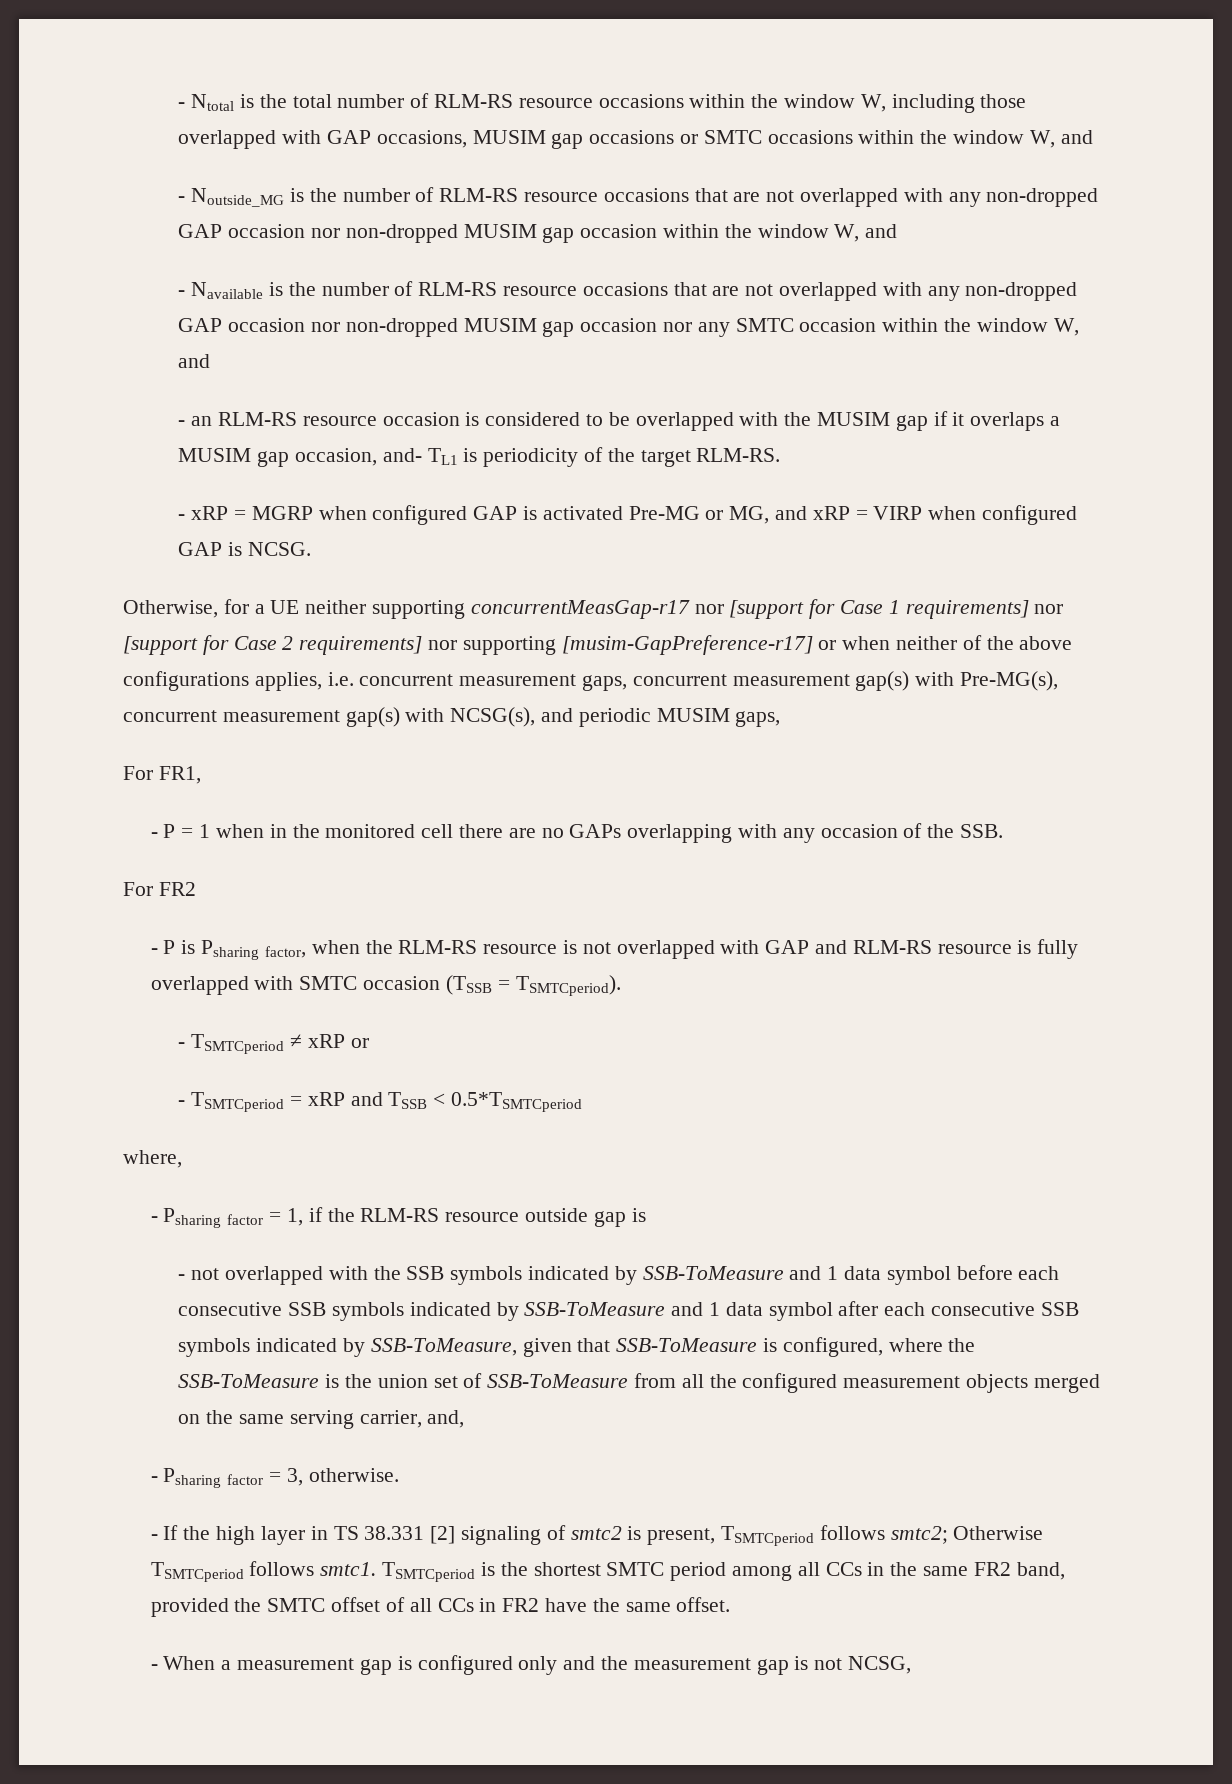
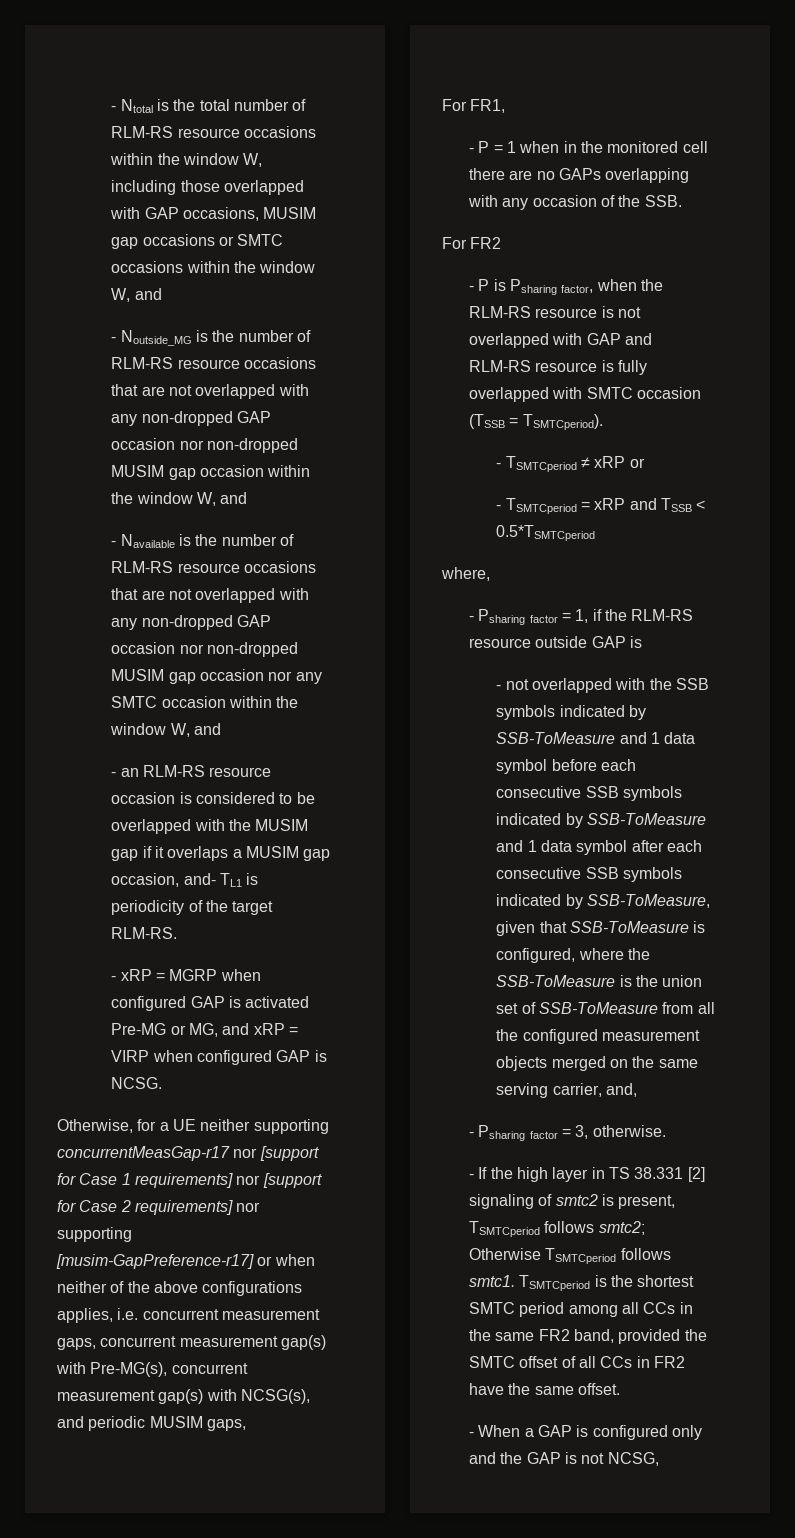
[593,1211,626,1227] gap -> [591,636,626,648] GAP
[237,1658,392,1675] measurement gap -> [538,1425,573,1437] GAP
[633,1658,789,1675] measurement gap -> [526,1452,561,1464] GAP

